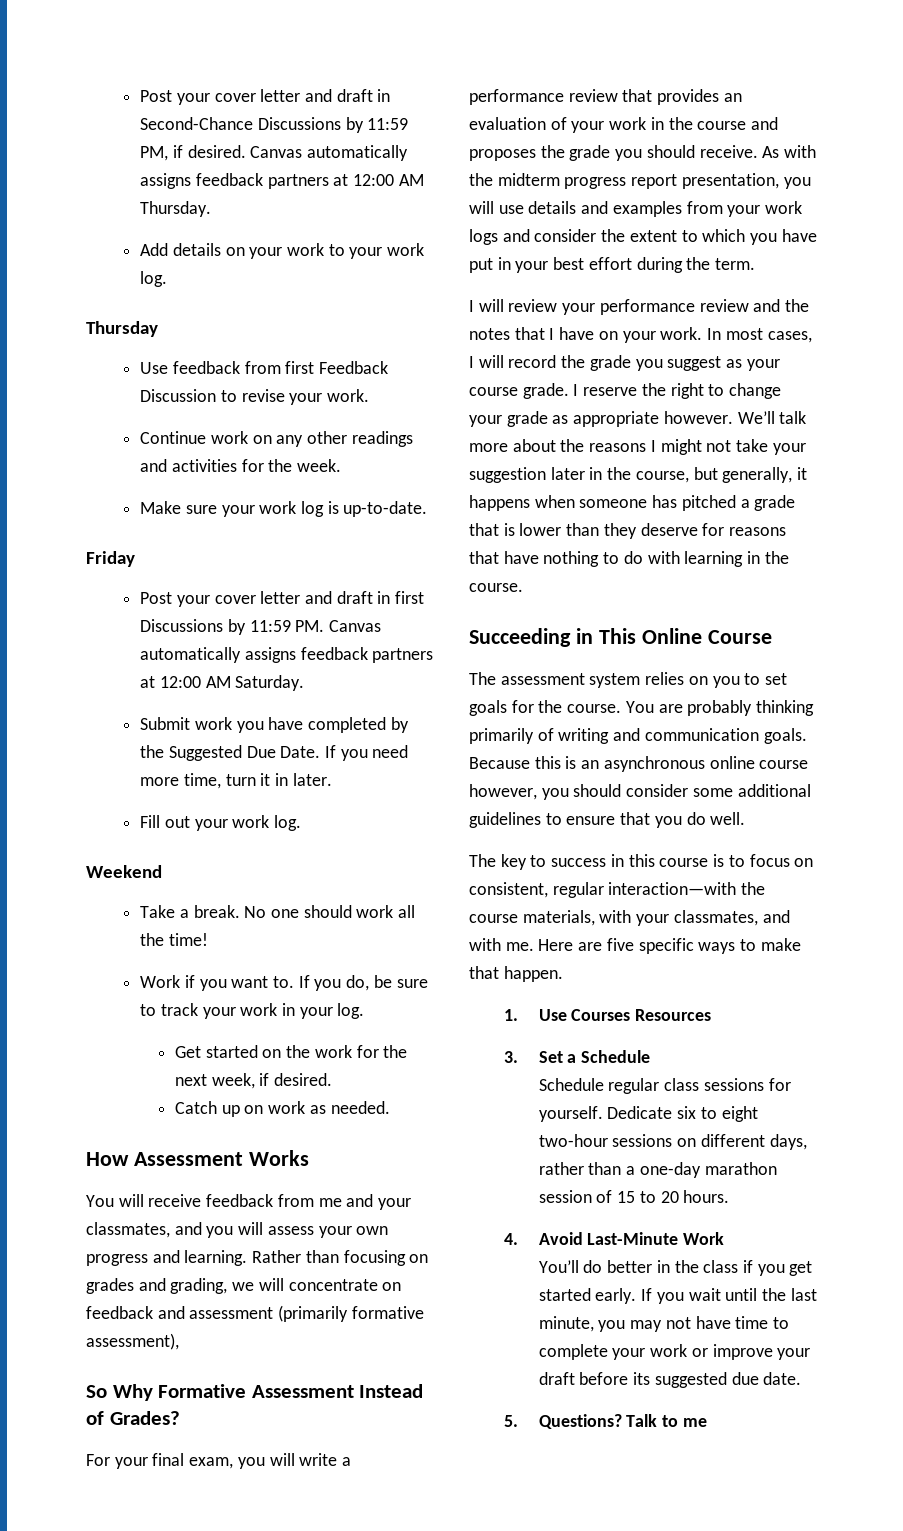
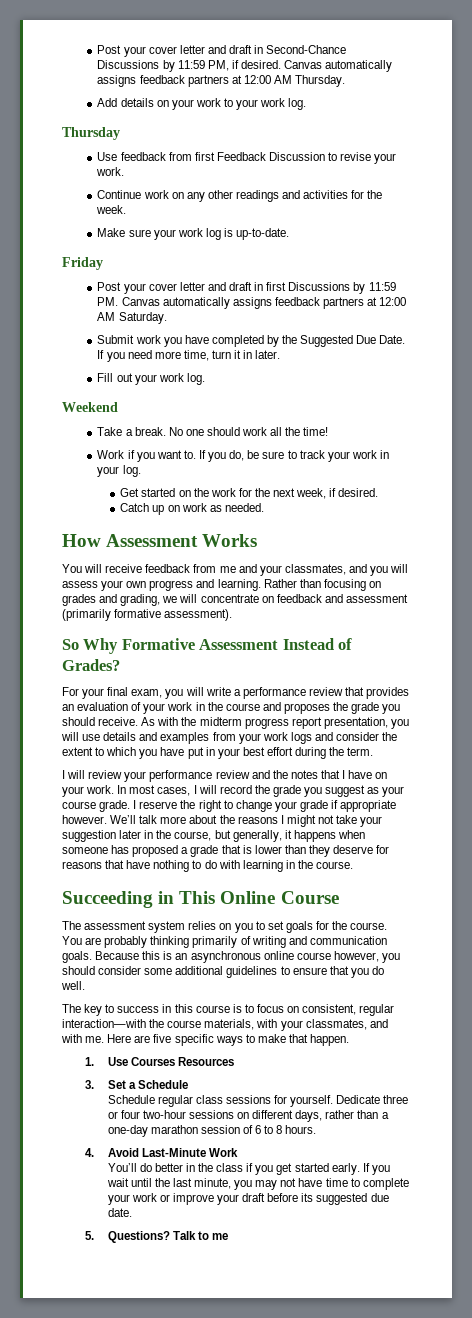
[86,1333,179,1350] assessment), -> [164,609,233,621] assessment).
[552,415,569,424] as -> [331,800,339,809] if
[681,495,736,511] pitched -> [132,845,179,857] proposed
[677,1106,758,1122] six to eight -> [383,1095,409,1104] [107,1110,140,1119] three or four
[617,1191,679,1203] 15 to 20 -> [255,1125,283,1134] 6 to 8

